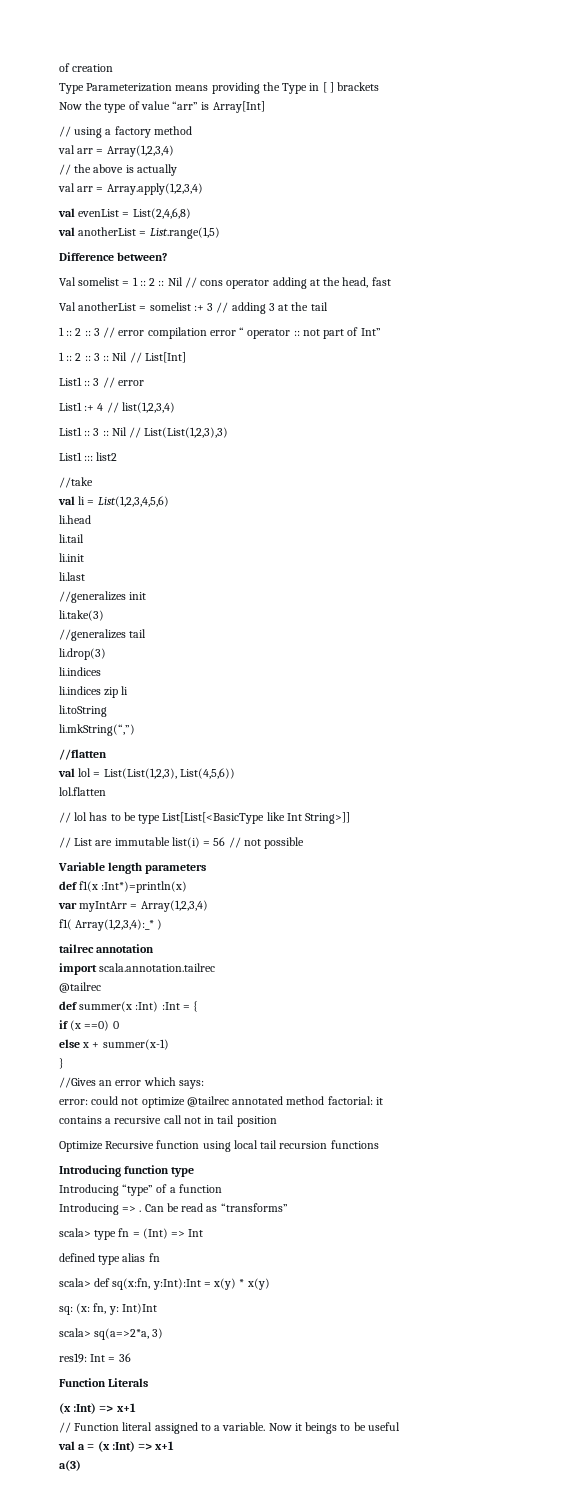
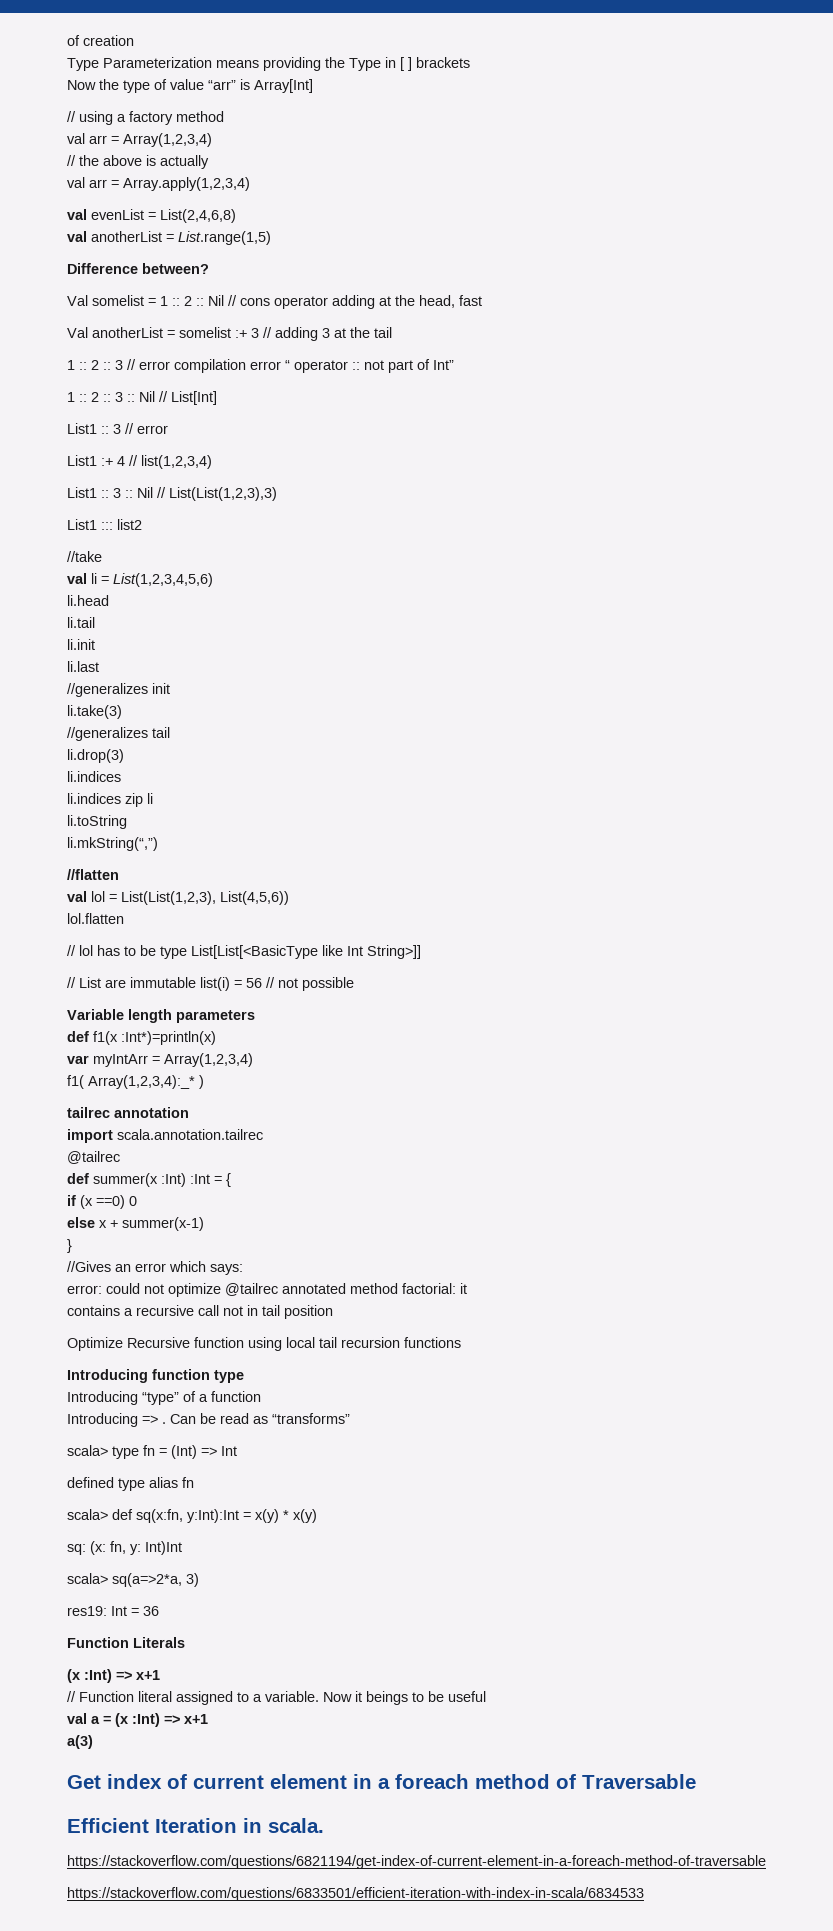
(81, 1465) none -> [67,1774,696,1789] [67,1818,324,1833] [67,1855,766,1869] [67,1887,644,1901] // Get index of current element in a foreach method of Traversable // Efficient Iteration in scala. // https://stackoverflow.com/questions/6821194/get-index-of-current-element-in-a-foreach-method-of-traversable // https://stackoverflow.com/questions/6833501/efficient-iteration-with-index-in-scala/6834533

